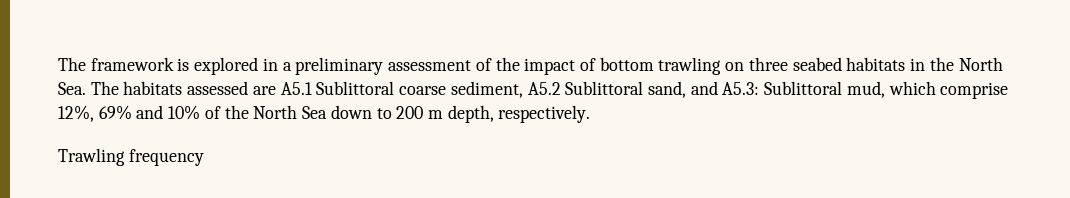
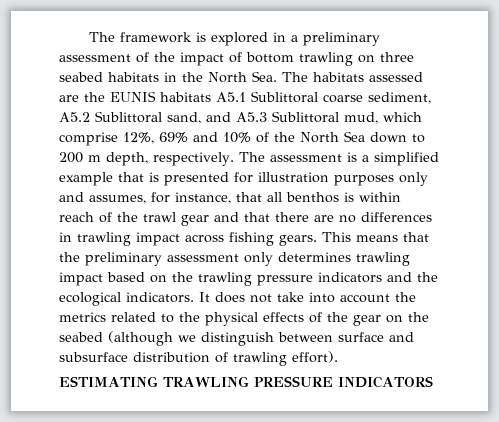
(276, 90) none -> [84,91,211,102] the EUNIS habitats
[722,82,760,95] A5.3: -> [236,112,267,122] A5.3
[58,148,204,166] // Trawling frequency -> [238,152,439,166] [59,172,428,186] [59,192,401,204] [59,212,432,226] [59,232,429,246] [59,252,410,266] [59,272,438,286] [59,292,416,306] [59,312,429,326] [59,331,414,346] [59,351,338,366] [59,376,433,388] The assessment is a simplified example that is presented for illustration purposes only and assumes, for instance, that all benthos is within reach of the trawl gear and that there are no differences in trawling impact across fishing gears. This means that the preliminary assessment only determines trawling impact based on the trawling pressure indicators and the ecological indicators. It does not take into account the metrics related to the physical effects of the gear on the seabed (although we distinguish between surface and subsurface distribution of trawling effort). // ESTIMATING TRAWLING PRESSURE INDICATORS

